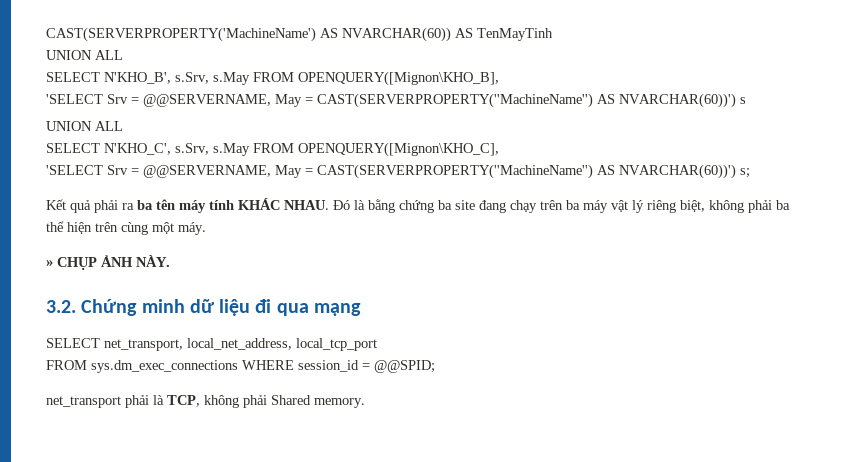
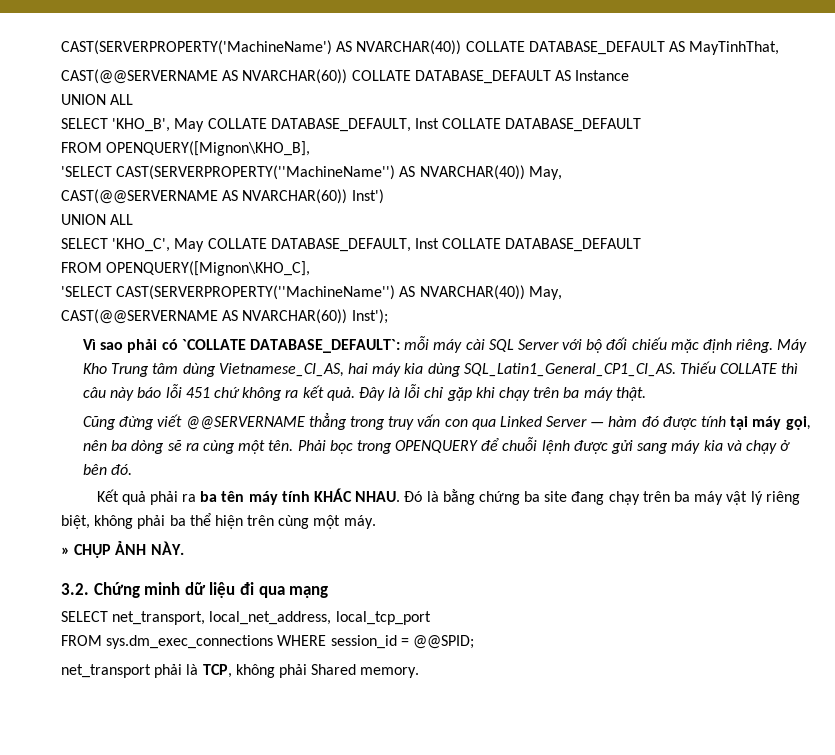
[342,27,553,42] [46,50,123,60] [46,71,499,86] [46,93,746,108] [46,121,123,131] [46,142,499,157] [46,164,750,179] NVARCHAR(60)) AS TenMayTinh // UNION ALL // SELECT N'KHO_B', s.Srv, s.May FROM OPENQUERY([Mignon\KHO_B], // 'SELECT Srv = @@SERVERNAME, May = CAST(SERVERPROPERTY(''MachineName'') AS NVARCHAR(60))') s // UNION ALL // SELECT N'KHO_C', s.Srv, s.May FROM OPENQUERY([Mignon\KHO_C], // 'SELECT Srv = @@SERVERNAME, May = CAST(SERVERPROPERTY(''MachineName'') AS NVARCHAR(60))') s; -> [356,40,780,55] [61,69,630,84] [61,94,134,105] [61,118,642,132] [61,141,311,156] [61,165,562,180] [61,189,384,204] [61,214,134,225] [61,238,642,252] [61,261,311,276] [61,285,562,300] [61,309,388,324] [83,336,808,353] [83,361,799,377] [83,384,646,401] [83,413,811,430] [83,437,791,454] [83,464,133,475] NVARCHAR(40)) COLLATE DATABASE_DEFAULT AS MayTinhThat, // CAST(@@SERVERNAME AS NVARCHAR(60)) COLLATE DATABASE_DEFAULT AS Instance // UNION ALL // SELECT 'KHO_B', May COLLATE DATABASE_DEFAULT, Inst COLLATE DATABASE_DEFAULT // FROM OPENQUERY([Mignon\KHO_B], // 'SELECT CAST(SERVERPROPERTY(''MachineName'') AS NVARCHAR(40)) May, // CAST(@@SERVERNAME AS NVARCHAR(60)) Inst') // UNION ALL // SELECT 'KHO_C', May COLLATE DATABASE_DEFAULT, Inst COLLATE DATABASE_DEFAULT // FROM OPENQUERY([Mignon\KHO_C], // 'SELECT CAST(SERVERPROPERTY(''MachineName'') AS NVARCHAR(40)) May, // CAST(@@SERVERNAME AS NVARCHAR(60)) Inst'); // Vì sao phải có `COLLATE DATABASE_DEFAULT`: mỗi máy cài SQL Server với bộ đối chiếu mặc định riêng. Máy Kho Trung tâm dùng Vietnamese_CI_AS, hai máy kia dùng SQL_Latin1_General_CP1_CI_AS. Thiếu COLLATE thì câu này báo lỗi 451 chứ không ra kết quả. Đây là lỗi chỉ gặp khi chạy trên ba máy thật. // Cũng đừng viết @@SERVERNAME thẳng trong truy vấn con qua Linked Server — hàm đó được tính tại máy gọi, nên ba dòng sẽ ra cùng một tên. Phải bọc trong OPENQUERY để chuỗi lệnh được gửi sang máy kia và chạy ở bên đó.

